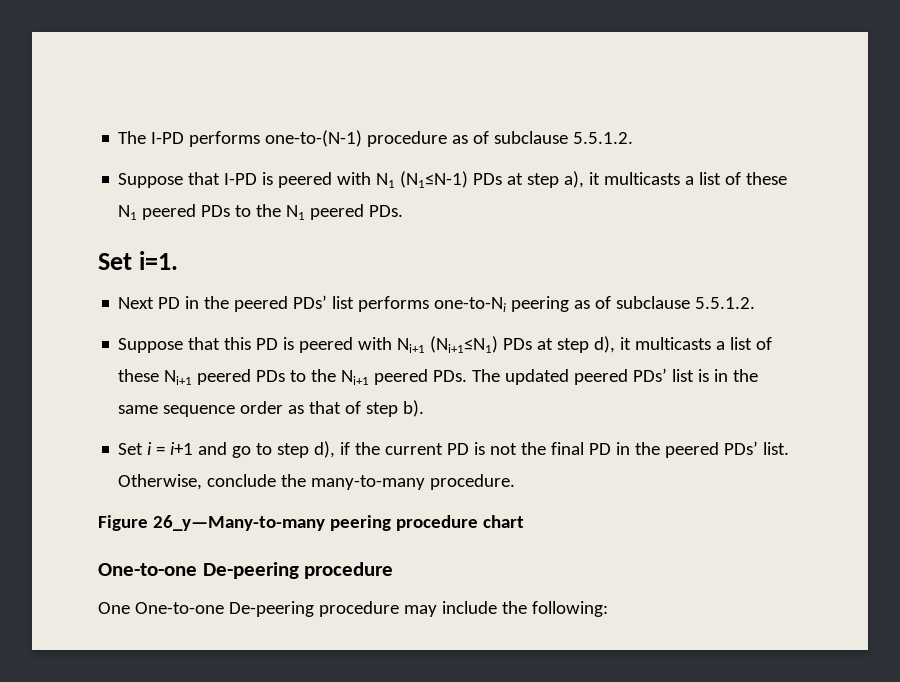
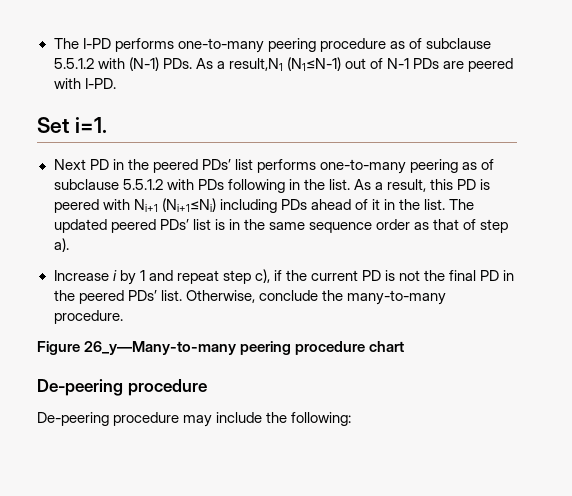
[265,130,363,147] one-to-(N-1) -> [177,38,316,53] one-to-many peering
[573,132,634,144] [118,171,788,188] [118,204,404,220] 5.5.1.2. // Suppose that I-PD is peered with N1 (N1≤N-1) PDs at step a), it multicasts a list of these N1 peered PDs to the N1 peered PDs. -> [53,57,514,72] [53,78,116,89] 5.5.1.2 with (N-1) PDs. As a result,N1 (N1≤N-1) out of N-1 PDs are peered with I-PD.
[434,297,507,312] one-to-Ni -> [319,159,406,174] one-to-many
[695,297,756,309] [118,337,221,353] 5.5.1.2. // Suppose that -> [122,179,427,193] 5.5.1.2 with PDs following in the list. As a result,
[430,336,773,353] [118,369,468,385] (Ni+1≤N1) PDs at step d), it multicasts a list of these Ni+1 peered PDs to the Ni+1 peered PDs. -> [161,198,446,213] (Ni+1≤Ni) including PDs ahead of it in the list.
[403,400,425,417] [118,441,336,458] b). // Set i = i+1 and go to step d), -> [53,238,69,252] [53,269,270,285] a). // Increase i by 1 and repeat step c),
[98,563,197,576] One-to-one -> (405, 346) none
[98,602,224,614] One One-to-one -> (207, 387) none

